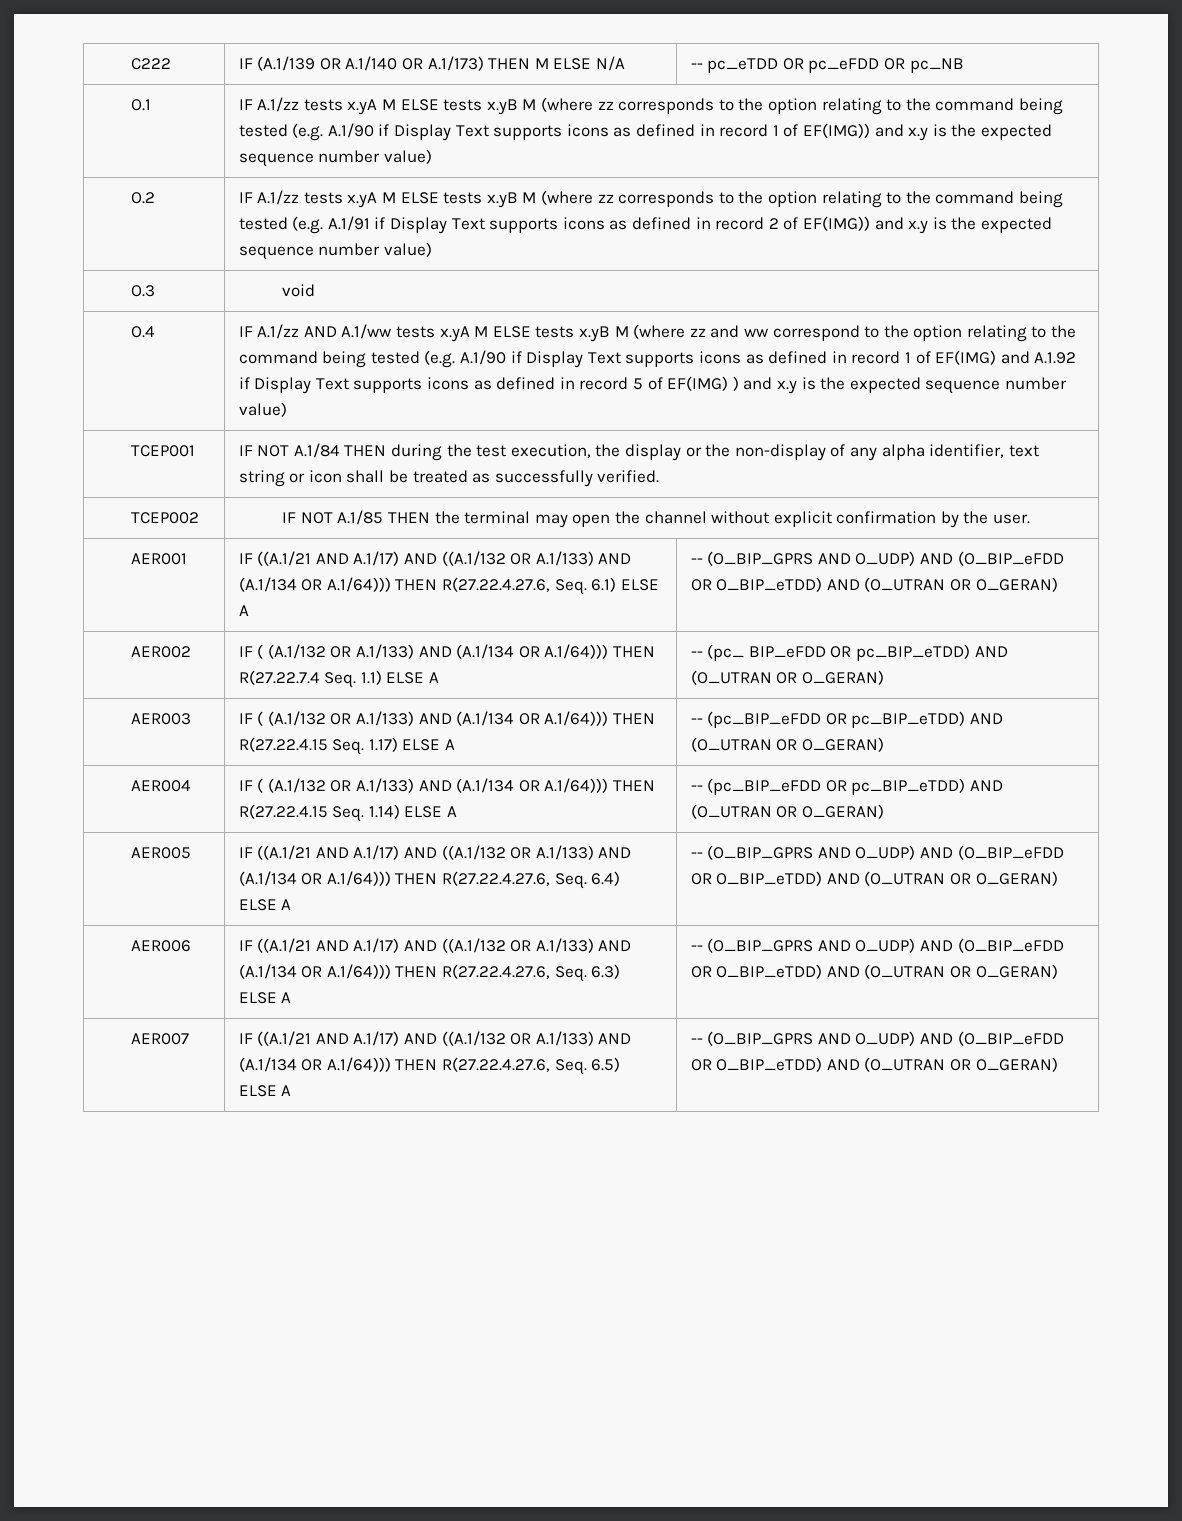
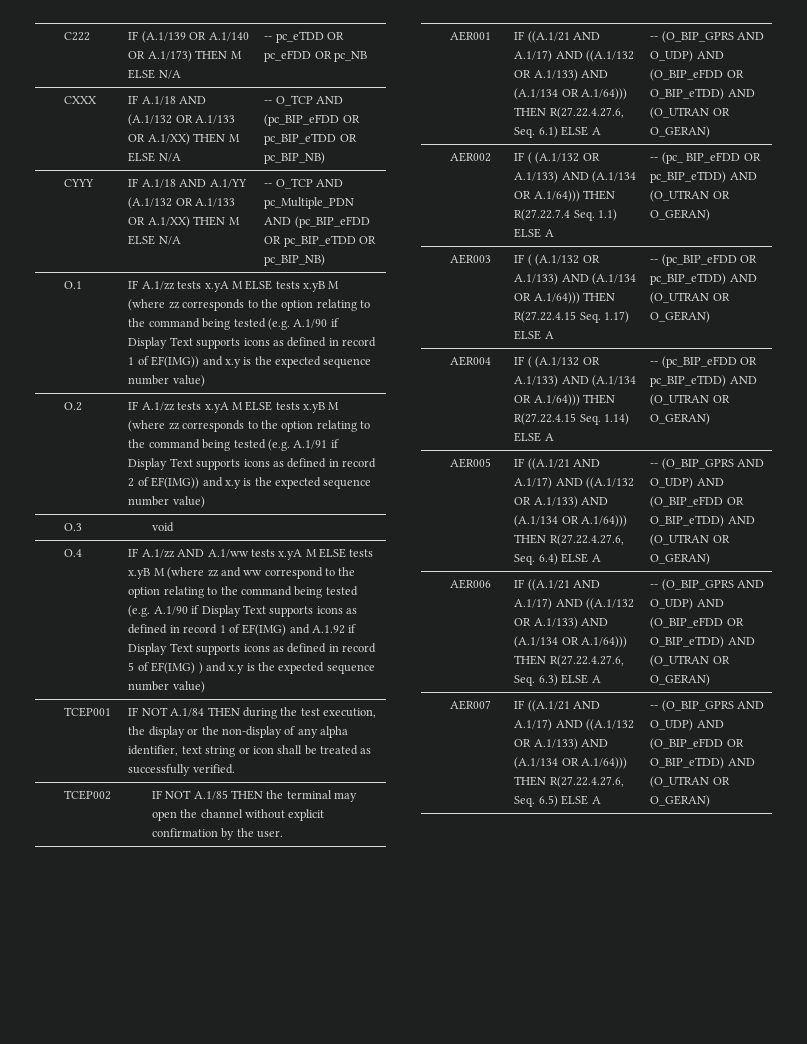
(964, 65) none -> [64,96,98,104] [128,95,207,105] [128,114,236,126] [128,133,240,145] [128,152,181,162] [264,95,344,106] [264,114,360,126] [264,133,357,145] [264,152,326,164] [64,179,95,187] [128,178,247,188] [128,197,236,209] [128,216,240,228] [128,235,181,245] [264,178,344,189] [264,197,355,209] [264,216,370,228] [264,235,377,247] [264,254,326,266] // CXXX | IF A.1/18 AND (A.1/132 OR A.1/133 OR A.1/XX) THEN M ELSE N/A | -- O_TCP AND (pc_BIP_eFDD OR pc_BIP_eTDD OR pc_BIP_NB) // CYYY | IF A.1/18 AND A.1/YY (A.1/132 OR A.1/133 OR A.1/XX) THEN M ELSE N/A | -- O_TCP AND pc_Multiple_PDN AND (pc_BIP_eFDD OR pc_BIP_eTDD OR pc_BIP_NB)

